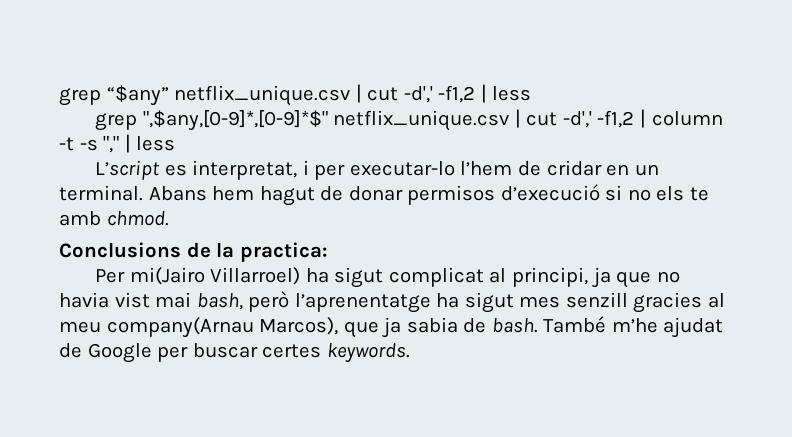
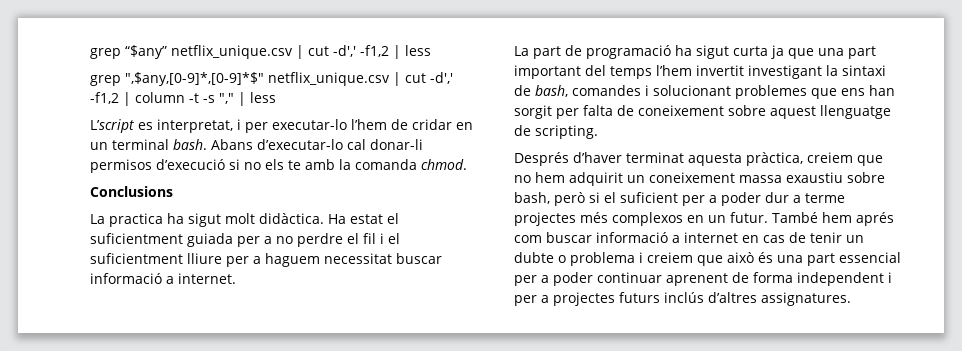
[59,185,403,206] terminal. Abans hem hagut de donar -> [112,139,423,150] terminal bash. Abans d’executar-lo cal donar-li
(101, 218) none -> [339,159,417,170] la comanda
[186,242,328,262] [95,267,680,288] [59,291,725,313] [59,316,724,338] [59,343,410,363] de la practica: // Per mi(Jairo Villarroel) ha sigut complicat al principi, ja que no havia vist mai bash, però l’aprenentatge ha sigut mes senzill gracies al meu company(Arnau Marcos), que ja sabia de bash. També m’he ajudat de Google per buscar certes keywords. -> [90,213,399,227] [90,233,400,247] [90,253,442,267] [90,273,236,284] [514,45,876,59] [514,65,886,79] [514,85,895,99] [514,105,891,119] [514,125,598,139] [514,152,883,166] [514,172,885,186] [514,192,845,206] [514,212,894,226] [514,232,864,243] [514,252,901,266] [514,272,892,286] [514,292,851,306] // La practica ha sigut molt didàctica. Ha estat el suficientment guiada per a no perdre el fil i el suficientment lliure per a haguem necessitat buscar informació a internet. // La part de programació ha sigut curta ja que una part important del temps l’hem invertit investigant la sintaxi de bash, comandes i solucionant problemes que ens han sorgit per falta de coneixement sobre aquest llenguatge de scripting. // Després d’haver terminat aquesta pràctica, creiem que no hem adquirit un coneixement massa exaustiu sobre bash, però si el suficient per a poder dur a terme projectes més complexos en un futur. També hem aprés com buscar informació a internet en cas de tenir un dubte o problema i creiem que això és una part essencial per a poder continuar aprenent de forma independent i per a projectes futurs inclús d’altres assignatures.

